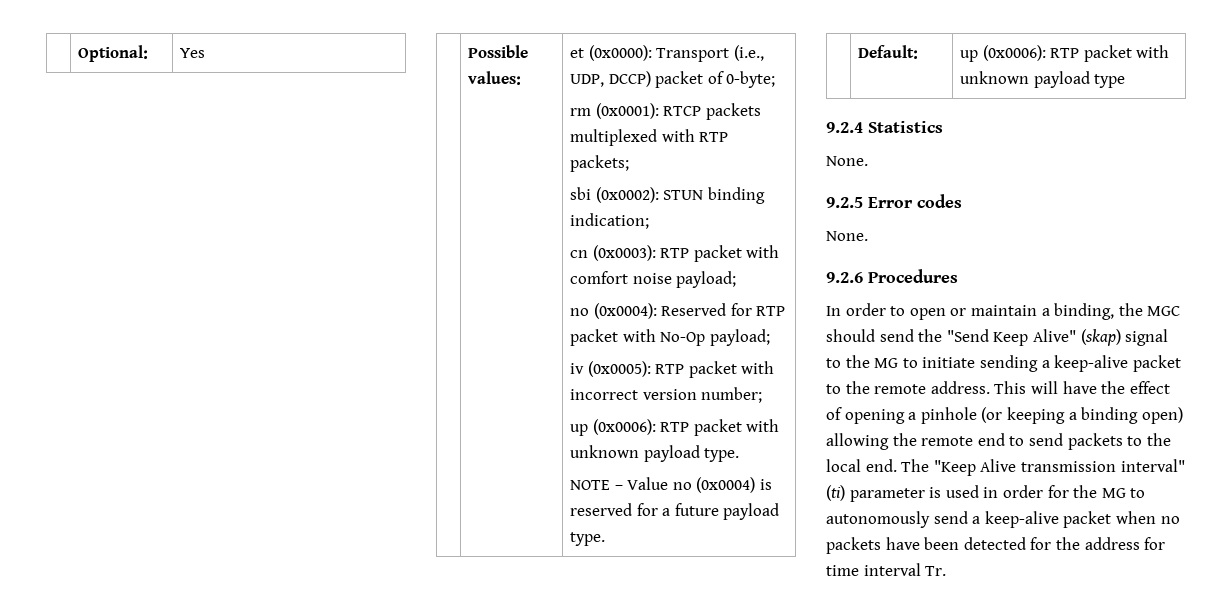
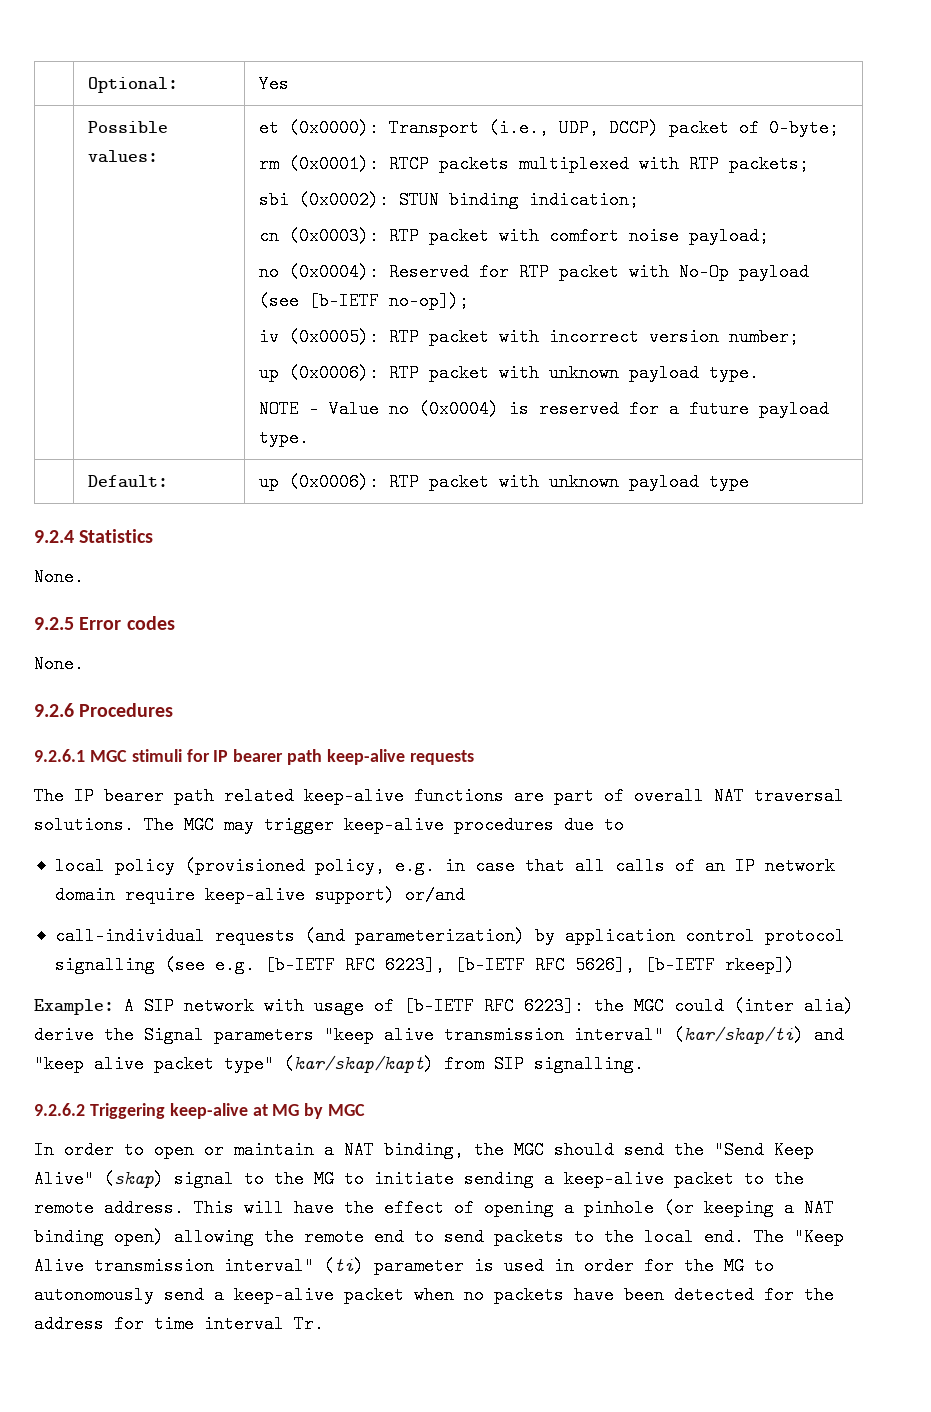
[709,329,770,346] payload; -> [739,263,810,281] [259,292,470,310] payload (see [b-IETF no-op]);
(958, 276) none -> [34,749,474,765] [34,787,844,805] [34,816,624,834] [54,857,835,875] [54,886,465,904] [54,927,845,945] [54,956,795,974] [34,997,854,1015] [34,1026,844,1044] [34,1055,644,1073] [34,1103,366,1119] // 9.2.6.1 MGC stimuli for IP bearer path keep-alive requests // The IP bearer path related keep-alive functions are part of overall NAT traversal solutions. The MGC may trigger keep-alive procedures due to // local policy (provisioned policy, e.g. in case that all calls of an IP network domain require keep-alive support) or/and // call-individual requests (and parameterization) by application control protocol signalling (see e.g. [b-IETF RFC 6223], [b-IETF RFC 5626], [b-IETF rkeep]) // Example: A SIP network with usage of [b-IETF RFC 6223]: the MGC could (inter alia) derive the Signal parameters "keep alive transmission interval" (kar/skap/ti) and "keep alive packet type" (kar/skap/kapt) from SIP signalling. // 9.2.6.2 Triggering keep-alive at MG by MGC
(1050, 312) none -> [344,1141,374,1159] NAT
(1077, 416) none -> [804,1199,834,1217] NAT

